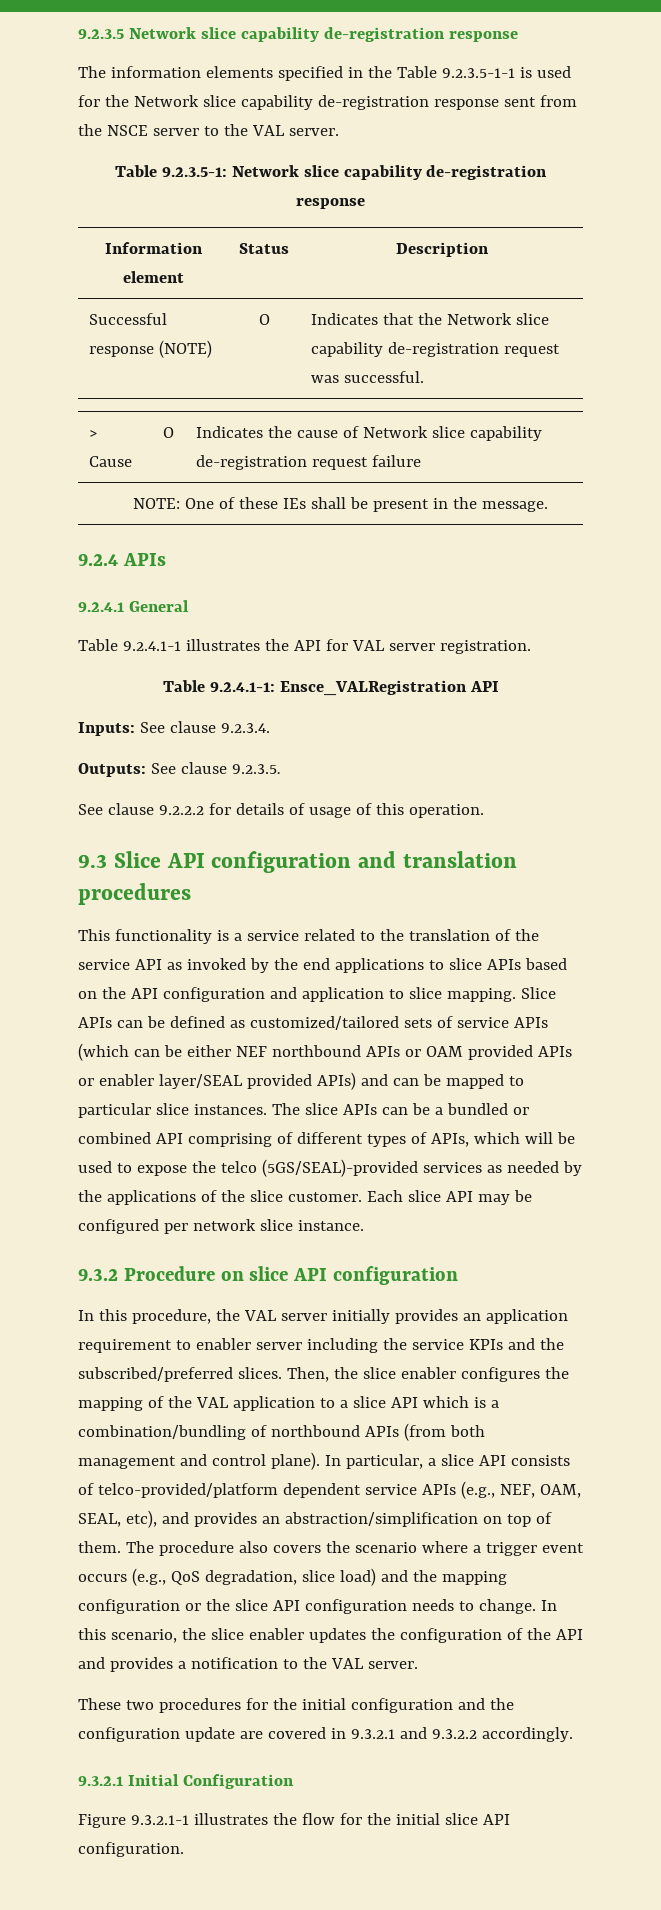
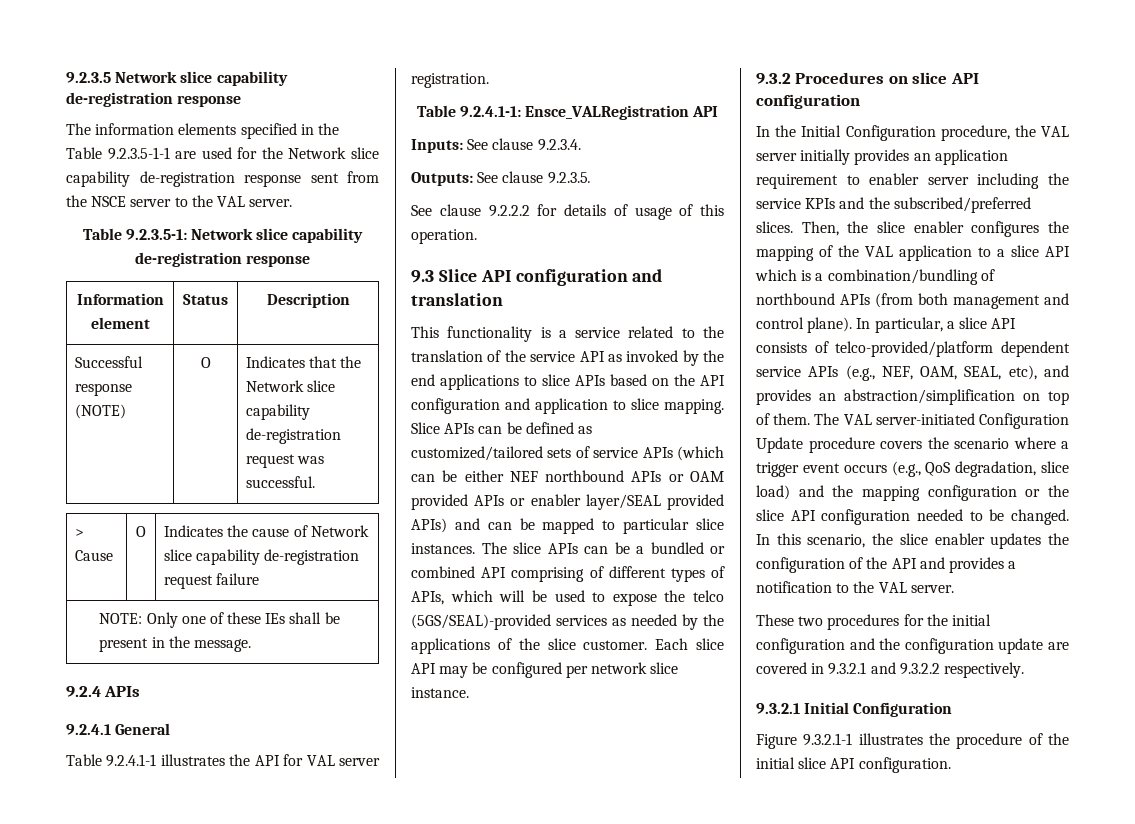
[519,67,532,78] is -> [175,151,197,159] are
[184,498,214,509] One -> [146,612,206,628] Only one
[78,883,191,905] procedures -> (503, 299) none
[123,1266,215,1281] Procedure -> [795,72,885,84] Procedures
[98,1309,127,1321] this -> [775,125,936,141] the Initial Configuration
[158,1541,268,1556] procedure also -> [843,413,1069,429] [756,437,875,453] VAL server-initiated Configuration Update procedure
[411,1599,536,1614] needs to change. -> [917,509,1069,525] needed to be changed.
[481,1727,573,1742] accordingly. -> [943,662,1024,678] respectively.
[301,1813,362,1825] flow for -> [956,733,1043,749] procedure of

